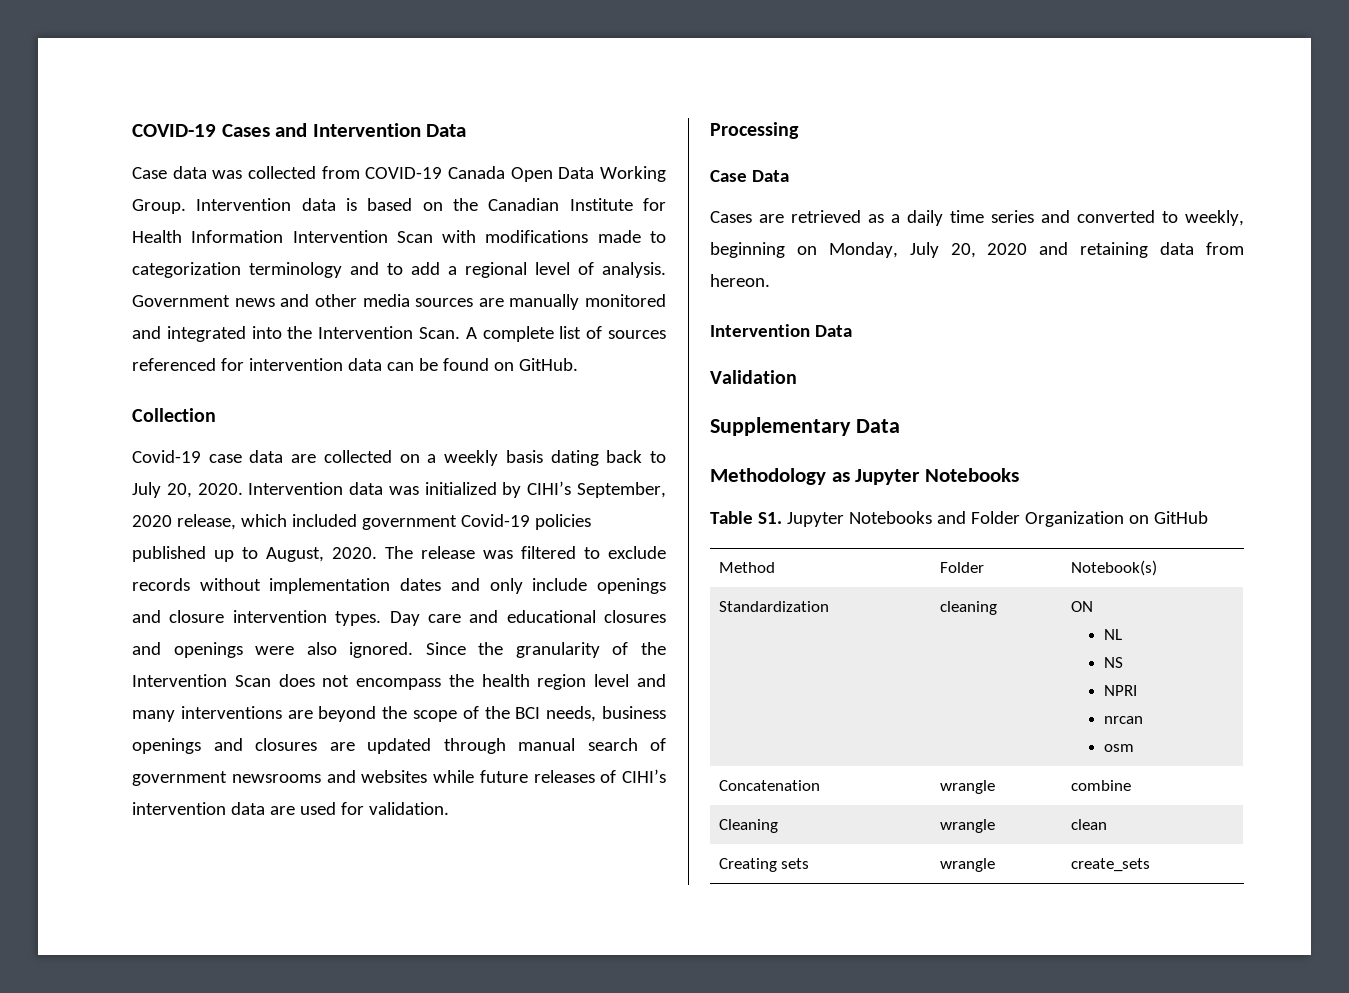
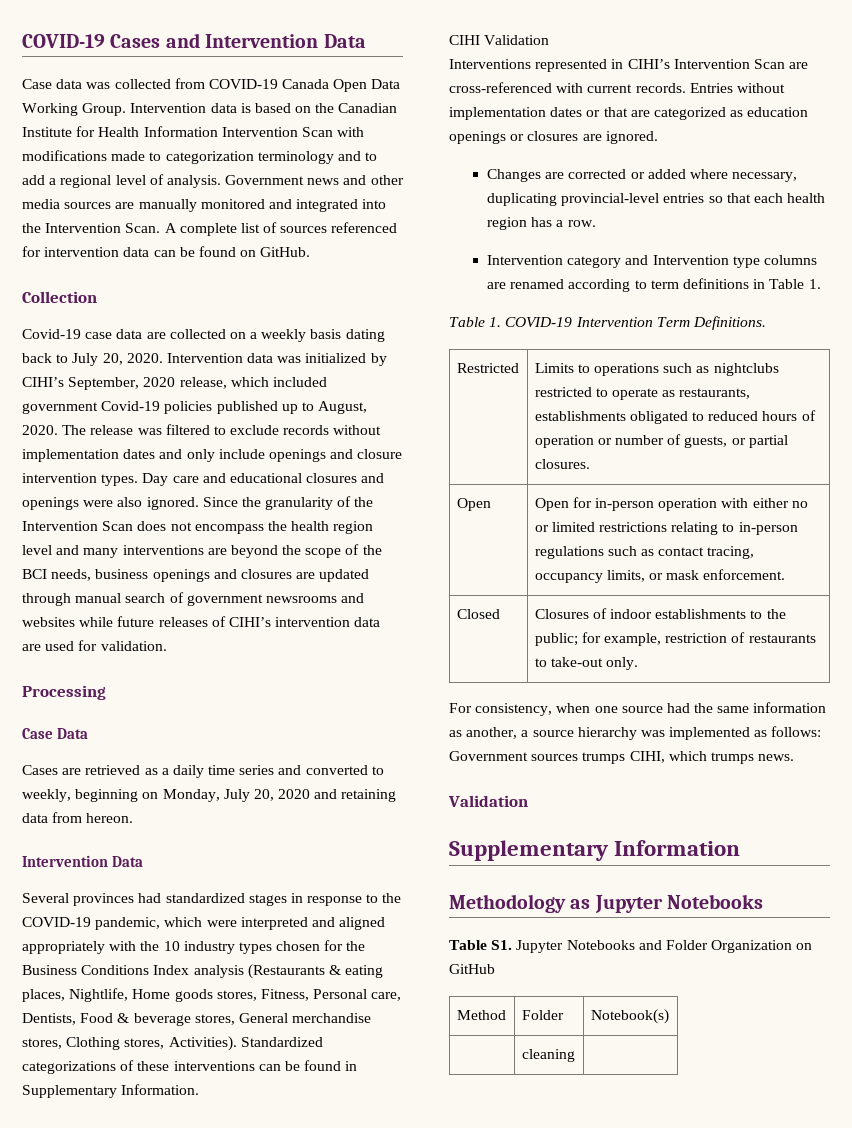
(852, 331) none -> [22,893,402,906] [22,917,386,930] [22,940,366,954] [22,964,384,979] [22,988,402,1002] [22,1013,372,1026] [22,1036,323,1051] [22,1060,358,1074] [22,1084,200,1098] [449,35,550,45] [449,59,809,72] [449,82,785,93] [449,107,809,120] [449,131,658,144] [487,169,798,182] [487,193,826,206] [487,217,596,230] [487,255,817,268] [487,278,821,292] [449,316,766,330] [456,363,519,373] [534,363,779,376] [534,387,751,400] [534,410,816,424] [534,434,788,448] [534,459,590,469] [456,498,491,511] [534,497,808,511] [534,522,798,535] [534,546,755,559] [534,569,786,583] [456,609,500,619] [534,608,786,619] [534,632,816,646] [534,657,638,670] [449,702,827,716] [449,726,822,740] [449,751,795,764] // Several provinces had standardized stages in response to the COVID-19 pandemic, which were interpreted and aligned appropriately with the 10 industry types chosen for the Business Conditions Index analysis (Restaurants & eating places, Nightlife, Home goods stores, Fitness, Personal care, Dentists, Food & beverage stores, General merchandise stores, Clothing stores, Activities). Standardized categorizations of these interventions can be found in Supplementary Information. // CIHI Validation // Interventions represented in CIHI’s Intervention Scan are cross-referenced with current records. Entries without implementation dates or that are categorized as education openings or closures are ignored. // Changes are corrected or added where necessary, duplicating provincial-level entries so that each health region has a row. // Intervention category and Intervention type columns are renamed according to term definitions in Table 1. // Table 1. COVID-19 Intervention Term Definitions. // Restricted | Limits to operations such as nightclubs restricted to operate as restaurants, establishments obligated to reduced hours of operation or number of guests, or partial closures. // Open | Open for in-person operation with either no or limited restrictions relating to in-person regulations such as contact tracing, occupancy limits, or mask enforcement. // Closed | Closures of indoor establishments to the public; for example, restriction of restaurants to take-out only. // For consistency, when one source had the same information as another, a source hierarchy was implemented as follows: Government sources trumps CIHI, which trumps news.
[855,419,900,433] Data -> [614,840,741,856] Information
[718,601,829,612] Standardization -> (669, 1016) none
[1070,601,1093,612] [1103,629,1122,640] [1103,657,1123,668] [1103,685,1137,696] [1103,716,1143,724] [1103,744,1134,752] [718,780,820,791] [939,780,995,794] [1070,780,1131,791] [718,819,778,833] [939,819,995,833] [1070,819,1107,830] [718,858,810,872] [939,858,995,872] [1070,858,1150,872] ON // NL // NS // NPRI // nrcan // osm // Concatenation | wrangle | combine // Cleaning | wrangle | clean // Creating sets | wrangle | create_sets -> (575, 1055) none

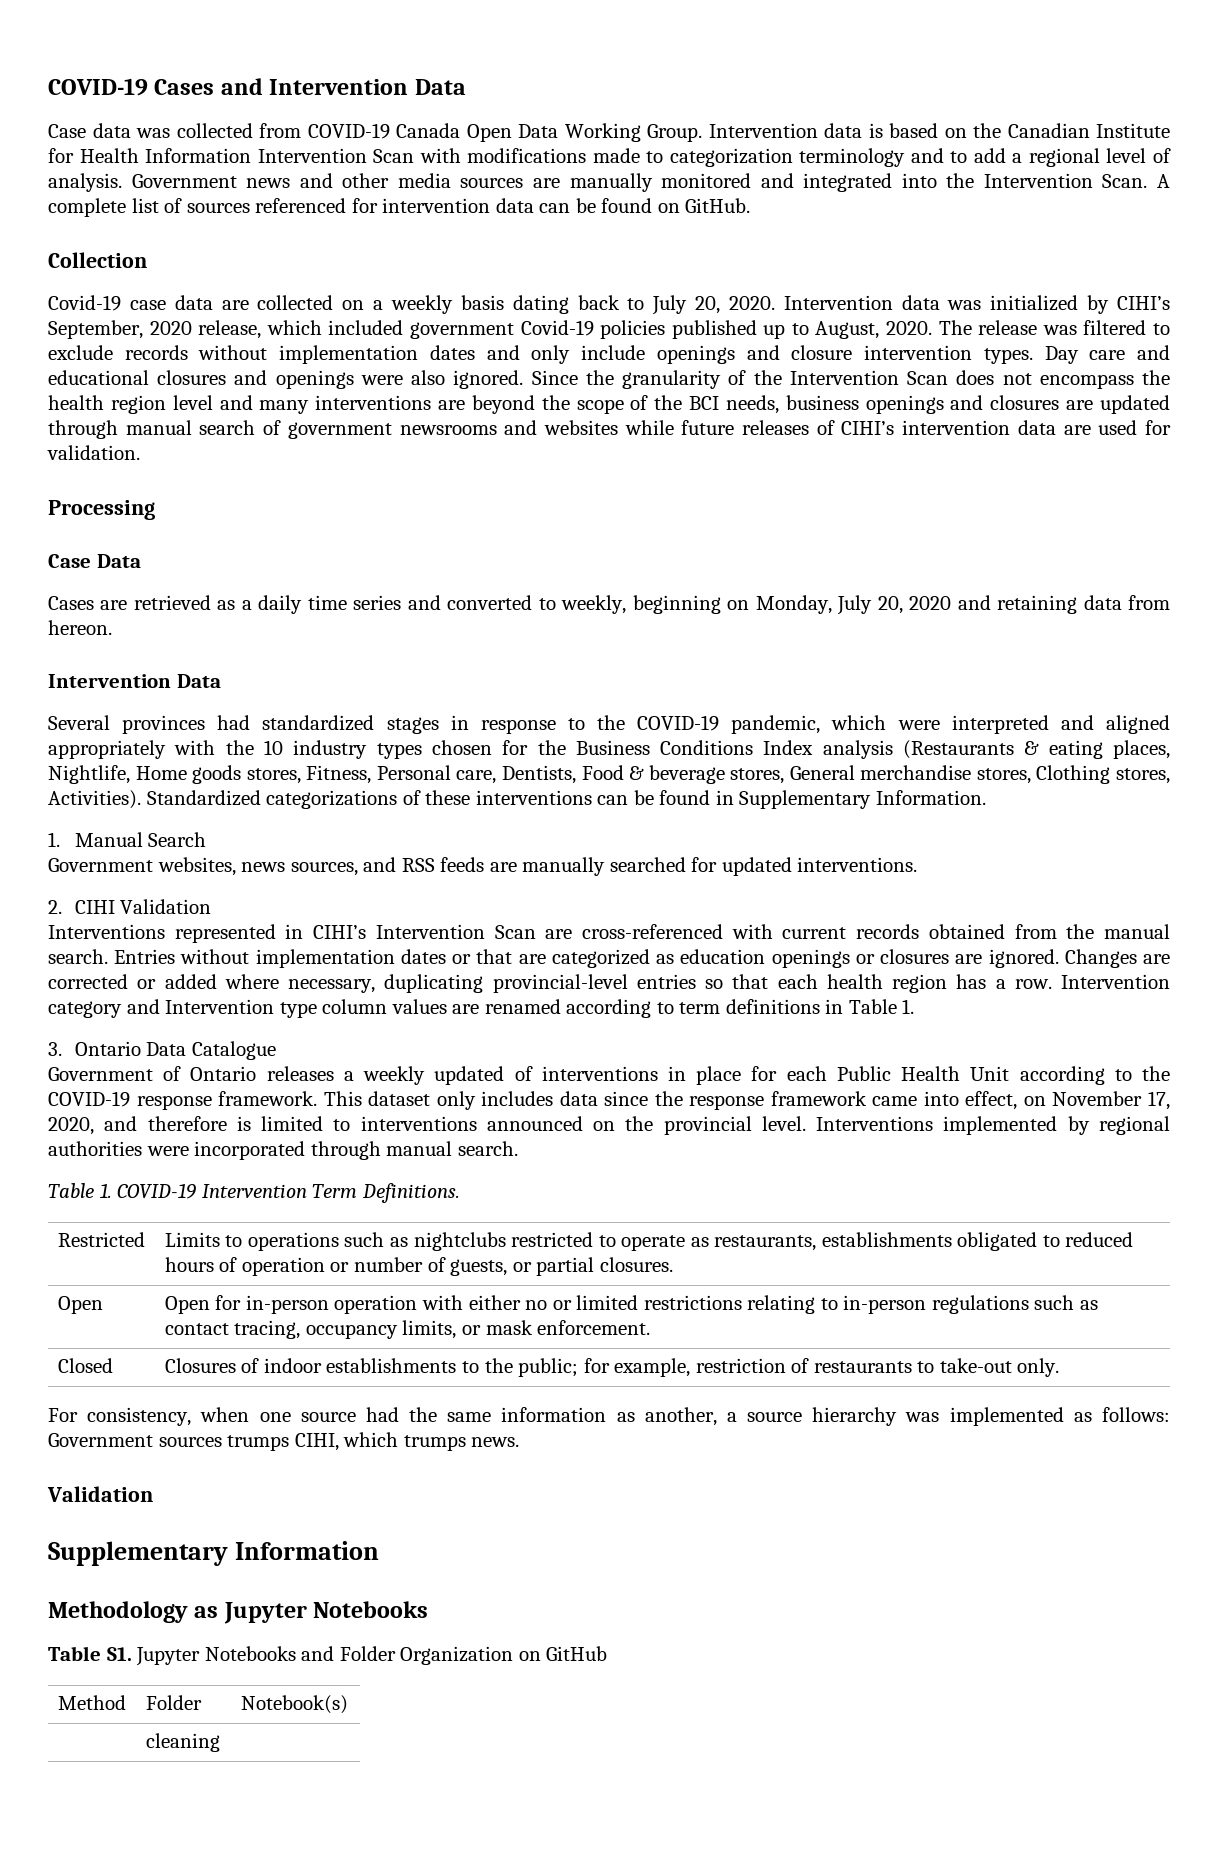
(200, 1089) none -> [48,832,207,847] [48,857,918,876] [48,900,62,914] 1. Manual Search // Government websites, news sources, and RSS feeds are manually searched for updated interventions. // 2.
[635,83,686,93] records. -> [856,924,1170,939] [48,949,108,964] records obtained from the manual search.
(658, 137) // -> (1059, 958) none
(596, 223) // -> (1052, 984) none
[763,255,817,265] columns -> [322,999,447,1014] column values
(821, 284) none -> [48,1041,276,1060] [48,1066,1170,1085] [48,1091,1170,1110] [48,1116,1170,1135] [48,1141,518,1160] // 3. Ontario Data Catalogue // Government of Ontario releases a weekly updated of interventions in place for each Public Health Unit according to the COVID-19 response framework. This dataset only includes data since the response framework came into effect, on November 17, 2020, and therefore is limited to interventions announced on the provincial level. Interventions implemented by regional authorities were incorporated through manual search.

